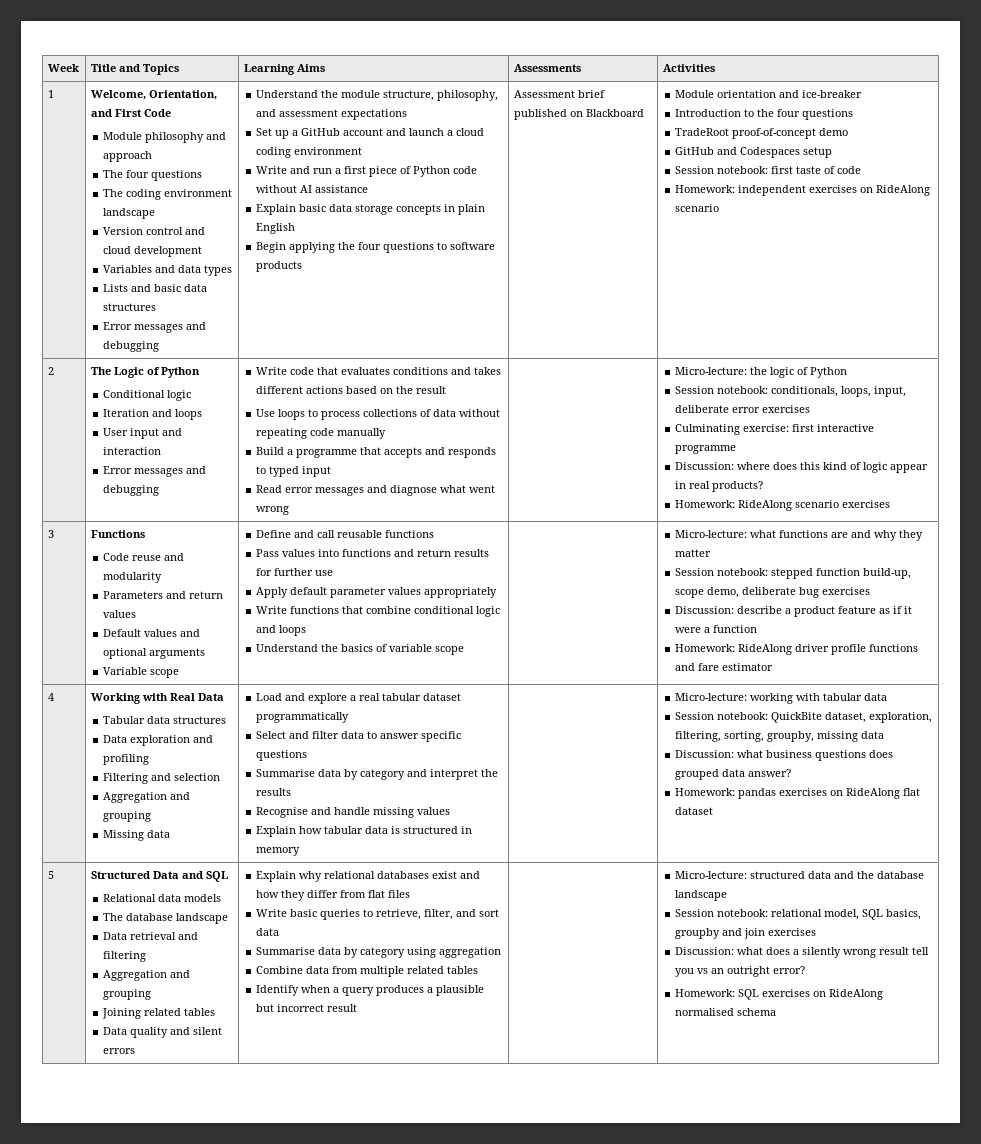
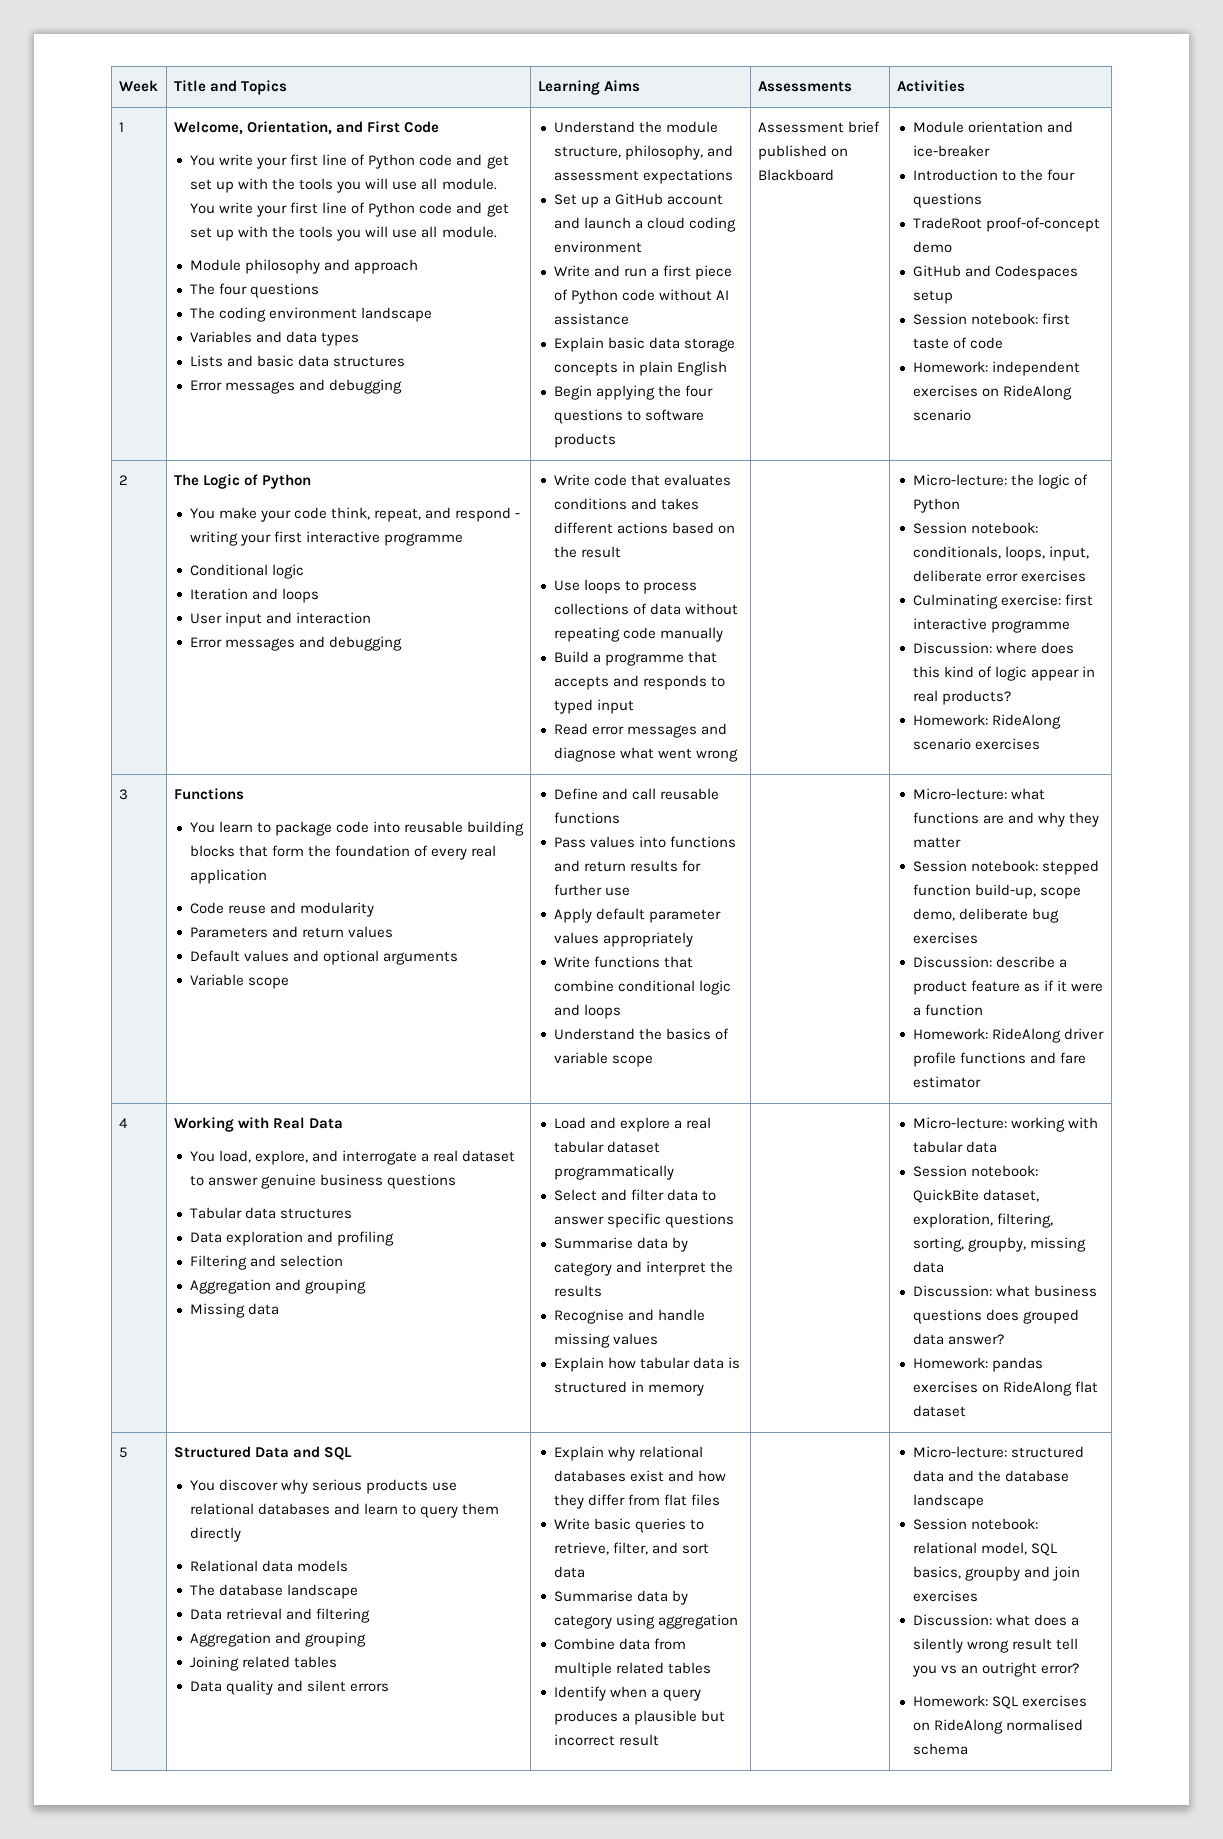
(171, 113) none -> [190,154,509,169] [190,178,497,193] [190,202,509,217] [190,226,497,241] // You write your first line of Python code and get set up with the tools you will use all module. You write your first line of Python code and get set up with the tools you will use all module.
[102,227,205,235] [102,246,202,257] // Version control and cloud development -> (433, 314) none
(200, 372) none -> [190,507,521,522] [190,531,464,546] // You make your code think, repeat, and respond - writing your first interactive programme
(145, 534) none -> [190,821,525,836] [190,845,497,860] [190,869,268,884] // You learn to package code into reusable building blocks that form the foundation of every real application
(224, 697) none -> [190,1150,516,1165] [190,1174,457,1189] // You load, explore, and interrogate a real dataset to answer genuine business questions
(228, 876) none -> [190,1479,458,1494] [190,1503,500,1518] [190,1527,242,1542] // You discover why serious products use relational databases and learn to query them directly

